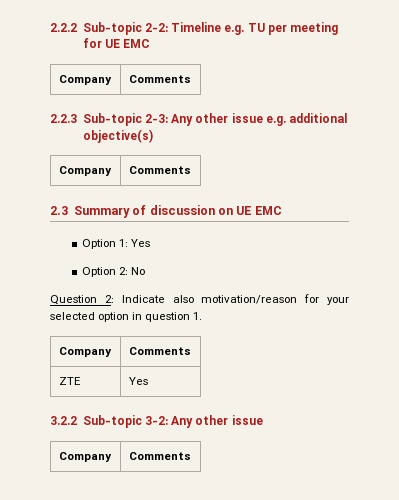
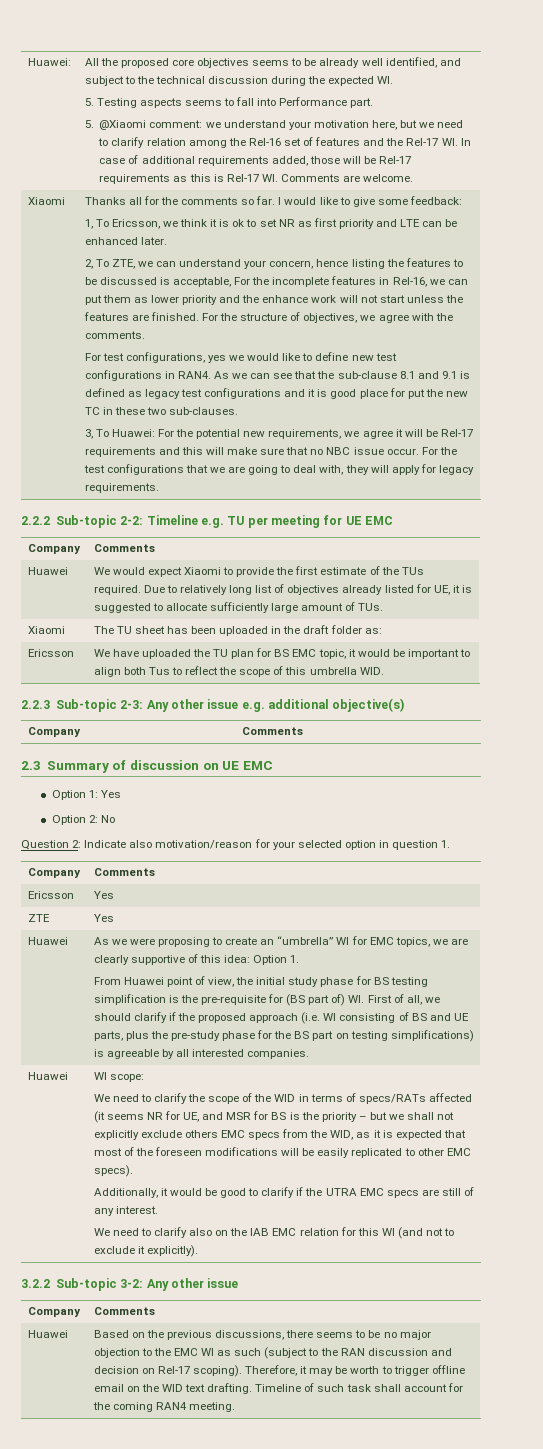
(50, 27) none -> [27,58,71,66] [84,57,461,68] [84,76,394,86] [84,97,374,108] [84,120,464,130] [98,137,471,148] [99,155,412,166] [99,174,414,184] [27,197,65,205] [84,196,462,207] [84,218,458,229] [84,237,167,245] [84,258,463,269] [84,276,468,287] [84,295,463,305] [83,312,453,323] [84,331,145,339] [84,352,397,363] [84,370,470,381] [84,388,468,399] [84,407,238,415] [84,429,473,439] [84,447,457,457] [83,464,474,475] [84,483,159,493] Huawei: | All the proposed core objectives seems to be already well identified, and subject to the technical discussion during the expected WI. // 5. Testing aspects seems to fall into Performance part. // 5. @Xiaomi comment: we understand your motivation here, but we need to clarify relation among the Rel-16 set of features and the Rel-17 WI. In case of additional requirements added, those will be Rel-17 requirements as this is Rel-17 WI. Comments are welcome. // Xiaomi | Thanks all for the comments so far. I would like to give some feedback: // 1, To Ericsson, we think it is ok to set NR as first priority and LTE can be enhanced later. // 2, To ZTE, we can understand your concern, hence listing the features to be discussed is acceptable, For the incomplete features in Rel-16, we can put them as lower priority and the enhance work will not start unless the features are finished. For the structure of objectives, we agree with the comments. // For test configurations, yes we would like to define new test configurations in RAN4. As we can see that the sub-clause 8.1 and 9.1 is defined as legacy test configurations and it is good place for put the new TC in these two sub-clauses. // 3, To Huawei: For the potential new requirements, we agree it will be Rel-17 requirements and this will make sure that no NBC issue occur. For the test configurations that we are going to deal with, they will apply for legacy requirements. //
(191, 79) none -> [27,567,68,575] [93,566,424,577] [93,584,472,595] [93,602,384,613] [27,626,65,634] [93,625,382,636] [27,649,74,657] [93,648,471,659] [93,666,384,677] // Huawei | We would expect Xiaomi to provide the first estimate of the TUs required. Due to relatively long list of objectives already listed for UE, it is suggested to allocate sufficiently large amount of TUs. // Xiaomi | The TU sheet has been uploaded in the draft folder as: // Ericsson | We have uploaded the TU plan for BS EMC topic, it would be important to align both Tus to reflect the scope of this umbrella WID.
(191, 351) none -> [27,891,74,899] [93,891,114,899] // Ericsson | Yes
(148, 381) none -> [27,937,68,945] [93,936,468,947] [93,954,300,965] [93,976,428,987] [93,994,440,1006] [93,1012,469,1024] [93,1030,474,1042] [93,1049,310,1059] [27,1072,68,1080] [93,1072,144,1082] [93,1093,472,1104] [93,1111,455,1123] [93,1129,466,1140] [93,1147,471,1158] [93,1165,133,1177] [93,1187,475,1198] [93,1206,158,1216] [93,1227,455,1239] [93,1245,198,1257] // Huawei | As we were proposing to create an “umbrella” WI for EMC topics, we are clearly supportive of this idea: Option 1. // From Huawei point of view, the initial study phase for BS testing simplification is the pre-requisite for (BS part of) WI. First of all, we should clarify if the proposed approach (i.e. WI consisting of BS and UE parts, plus the pre-study phase for the BS part on testing simplifications) is agreeable by all interested companies. // Huawei | WI scope: // We need to clarify the scope of the WID in terms of specs/RATs affected (it seems NR for UE, and MSR for BS is the priority – but we shall not explicitly exclude others EMC specs from the WID, as it is expected that most of the foreseen modifications will be easily replicated to other EMC specs). // Additionally, it would be good to clarify if the UTRA EMC specs are still of any interest. // We need to clarify also on the IAB EMC relation for this WI (and not to exclude it explicitly).
(191, 456) none -> [27,1330,68,1338] [93,1330,431,1340] [93,1347,452,1359] [93,1365,465,1377] [93,1383,463,1394] [92,1402,235,1412] // Huawei | Based on the previous discussions, there seems to be no major objection to the EMC WI as such (subject to the RAN discussion and decision on Rel-17 scoping). Therefore, it may be worth to trigger offline email on the WID text drafting. Timeline of such task shall account for the coming RAN4 meeting.

